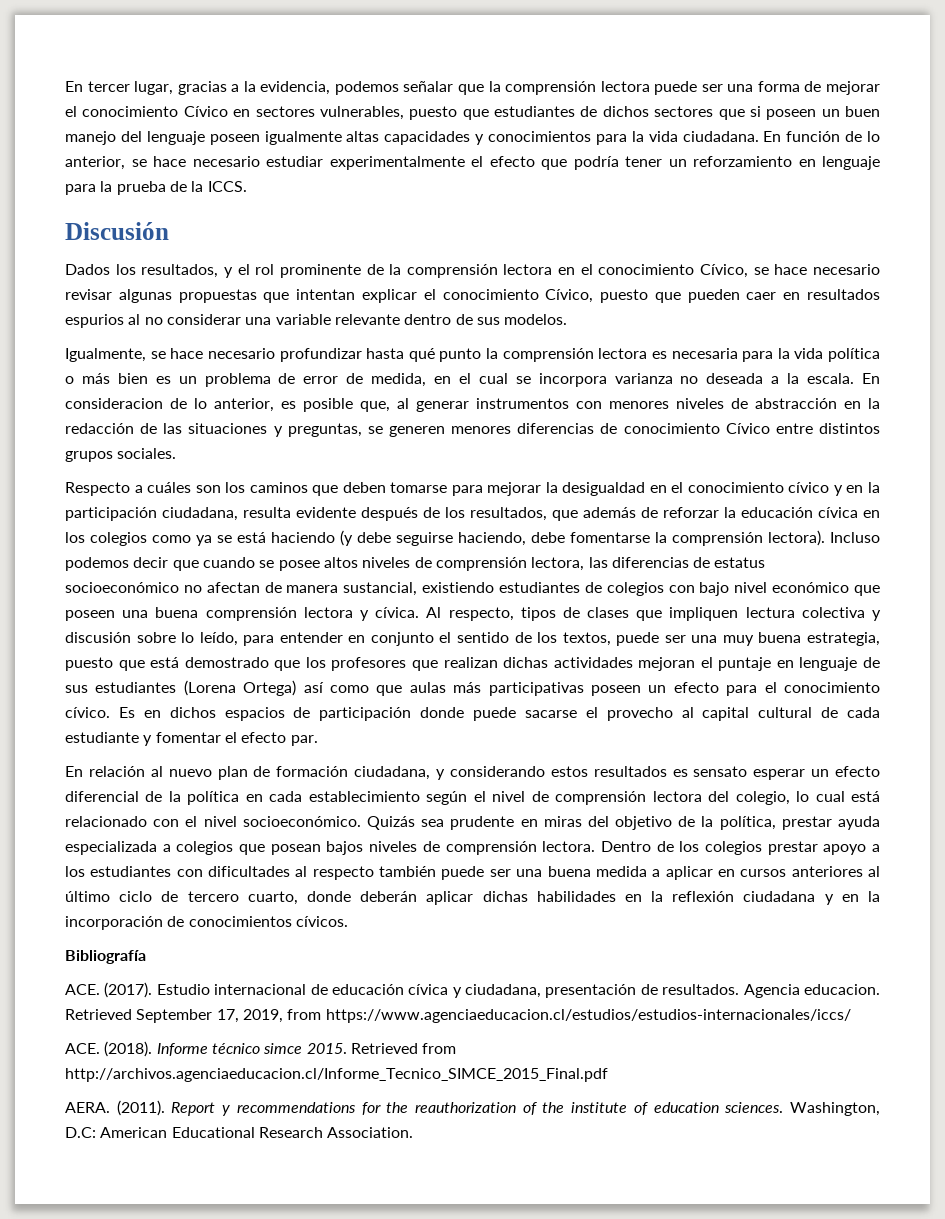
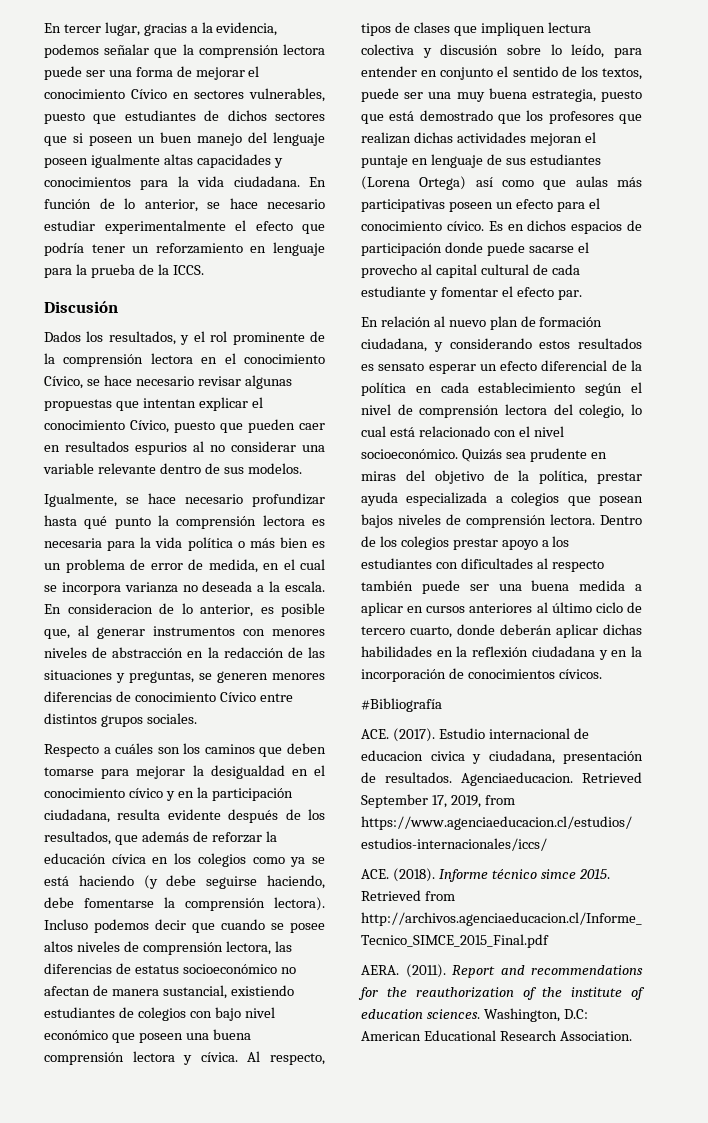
[65,950,146,964] Bibliografía -> [361,698,442,712] #Bibliografía
[331,984,449,995] educación cívica -> [361,750,465,761] educacion civica
[743,984,880,998] Agencia educacion. -> [461,772,573,786] Agenciaeducacion.
[222,1105,231,1116] y -> [500,965,525,975] and

